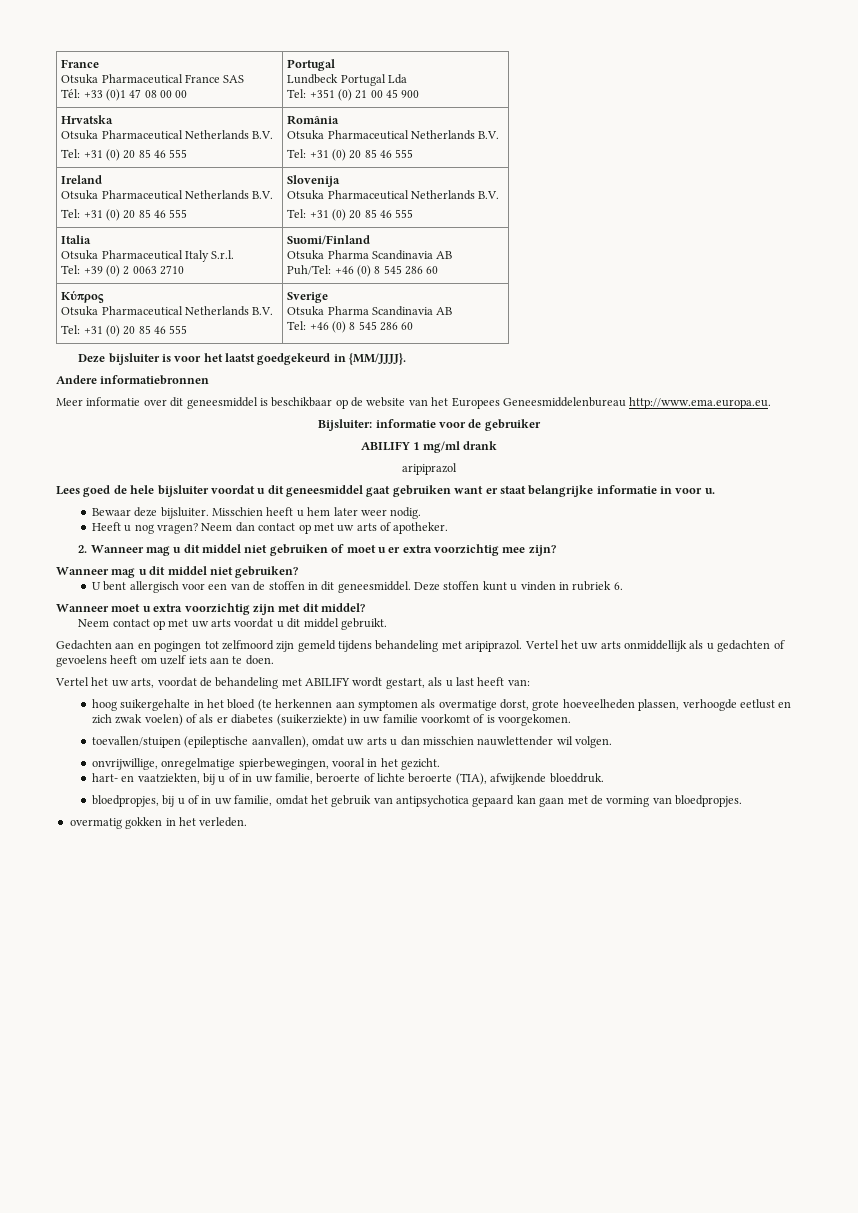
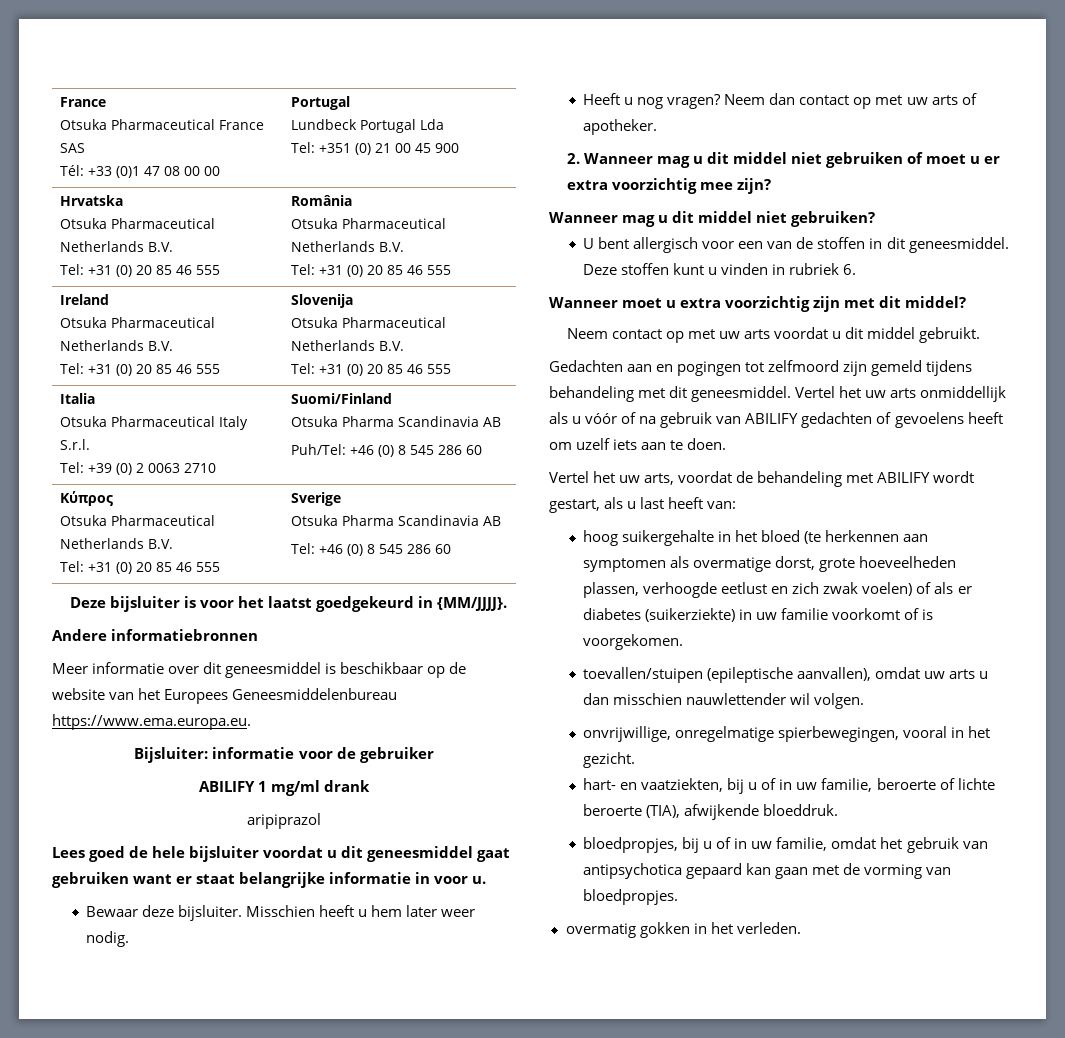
[629,397,772,409] http://www.ema.europa.eu. -> [52,714,251,730] https://www.ema.europa.eu.
[465,640,523,652] aripiprazol. -> [669,386,792,402] dit geneesmiddel.
(714, 646) none -> [585,412,799,428] vóór of na gebruik van ABILIFY

